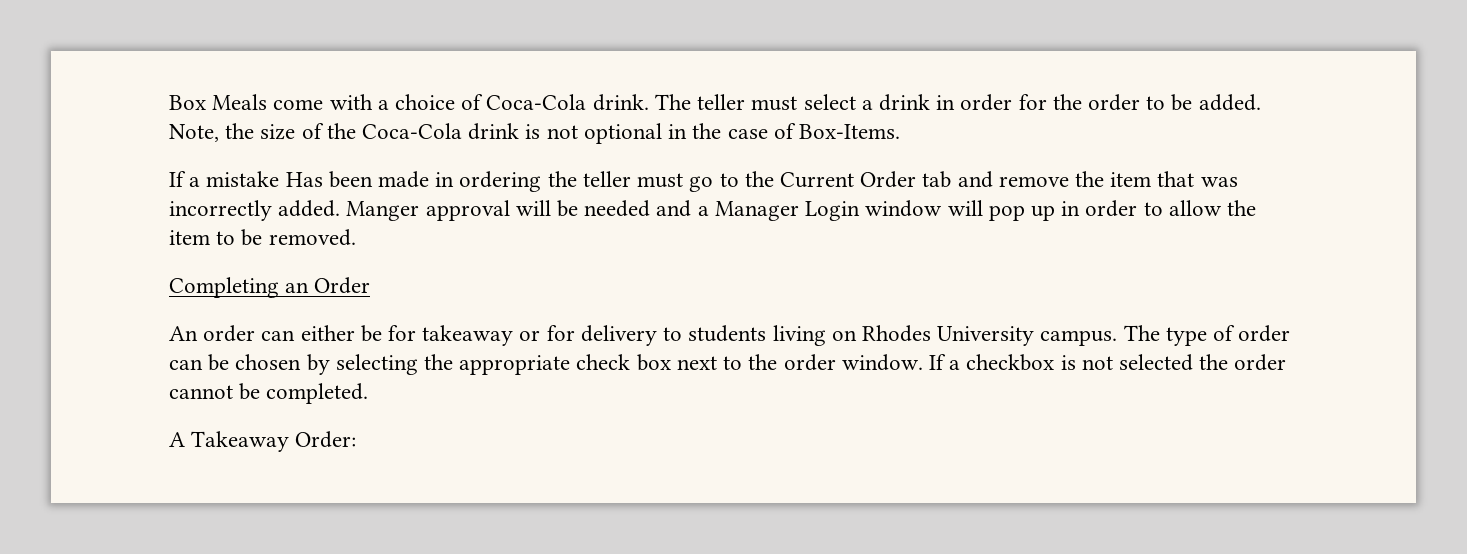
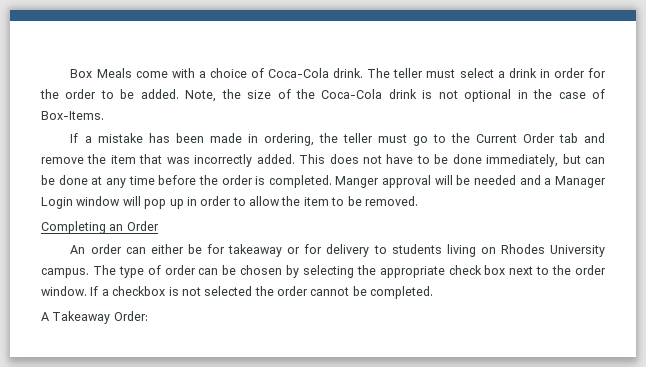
[285,172,323,187] Has -> [148,133,170,143] has
[459,171,542,192] ordering -> [263,133,314,146] ordering,
(341, 208) none -> [299,154,605,167] [41,175,332,188] This does not have to be done immediately, but can be done at any time before the order is completed.

